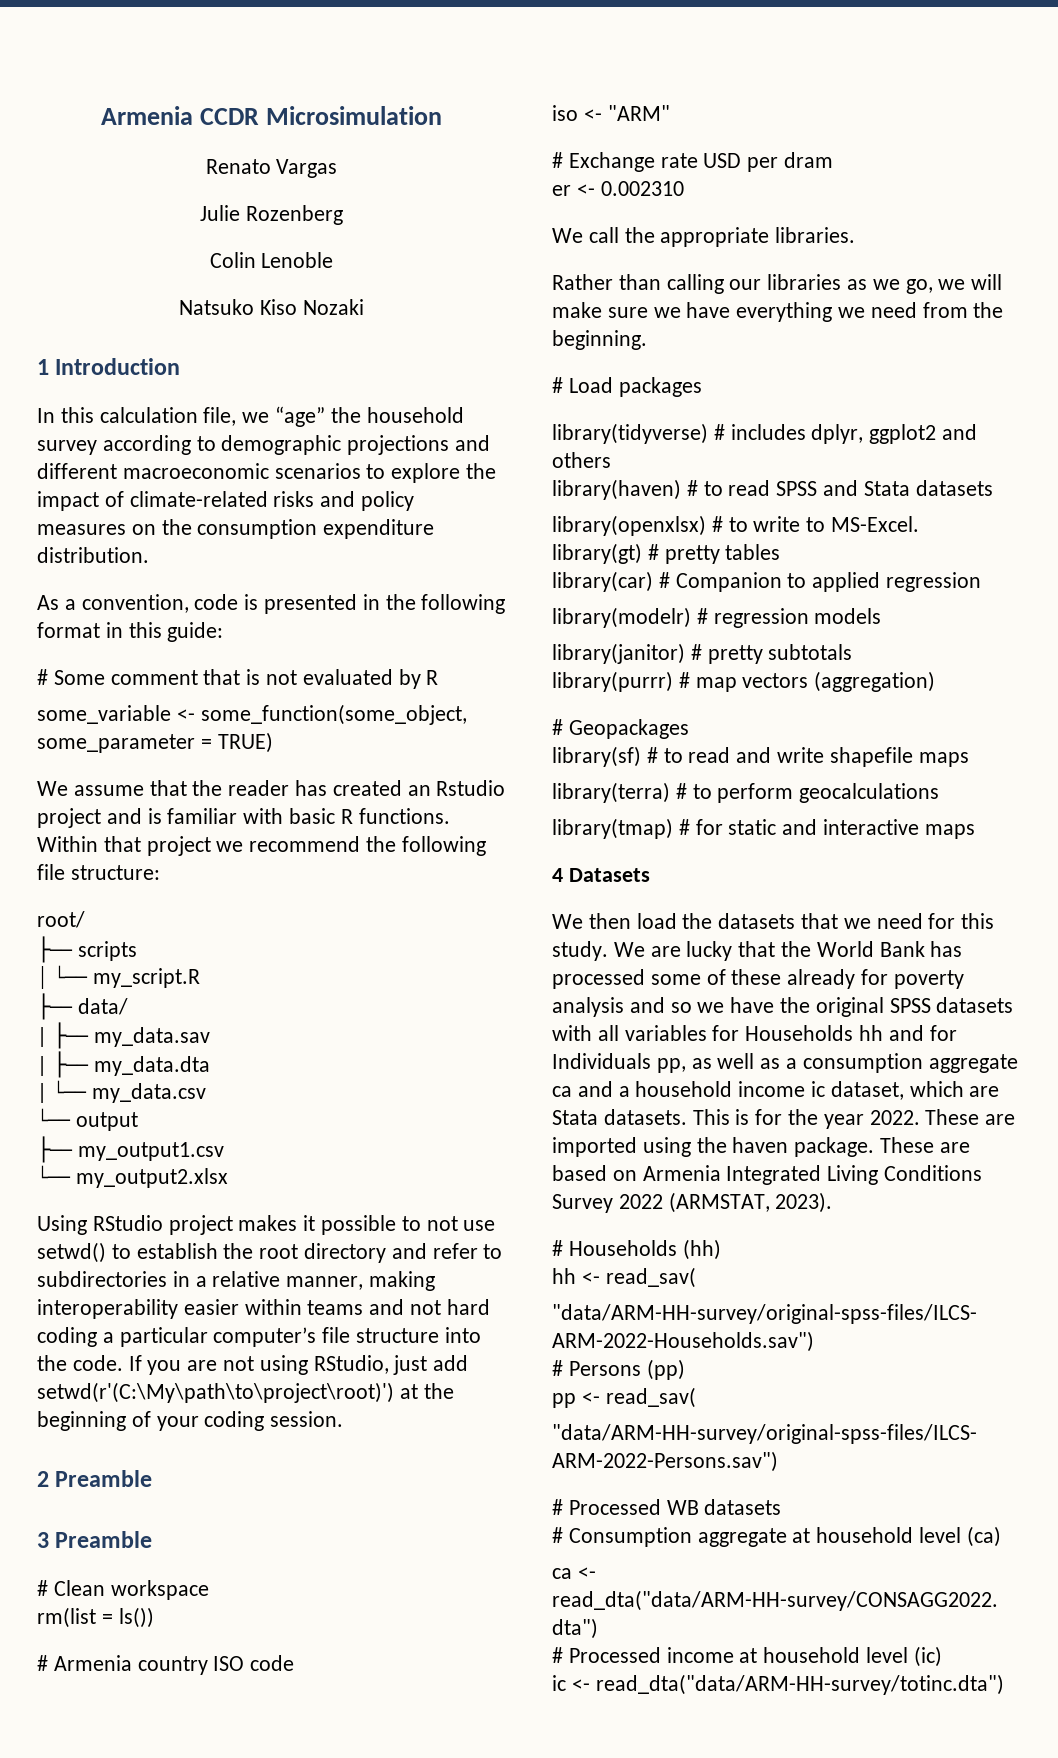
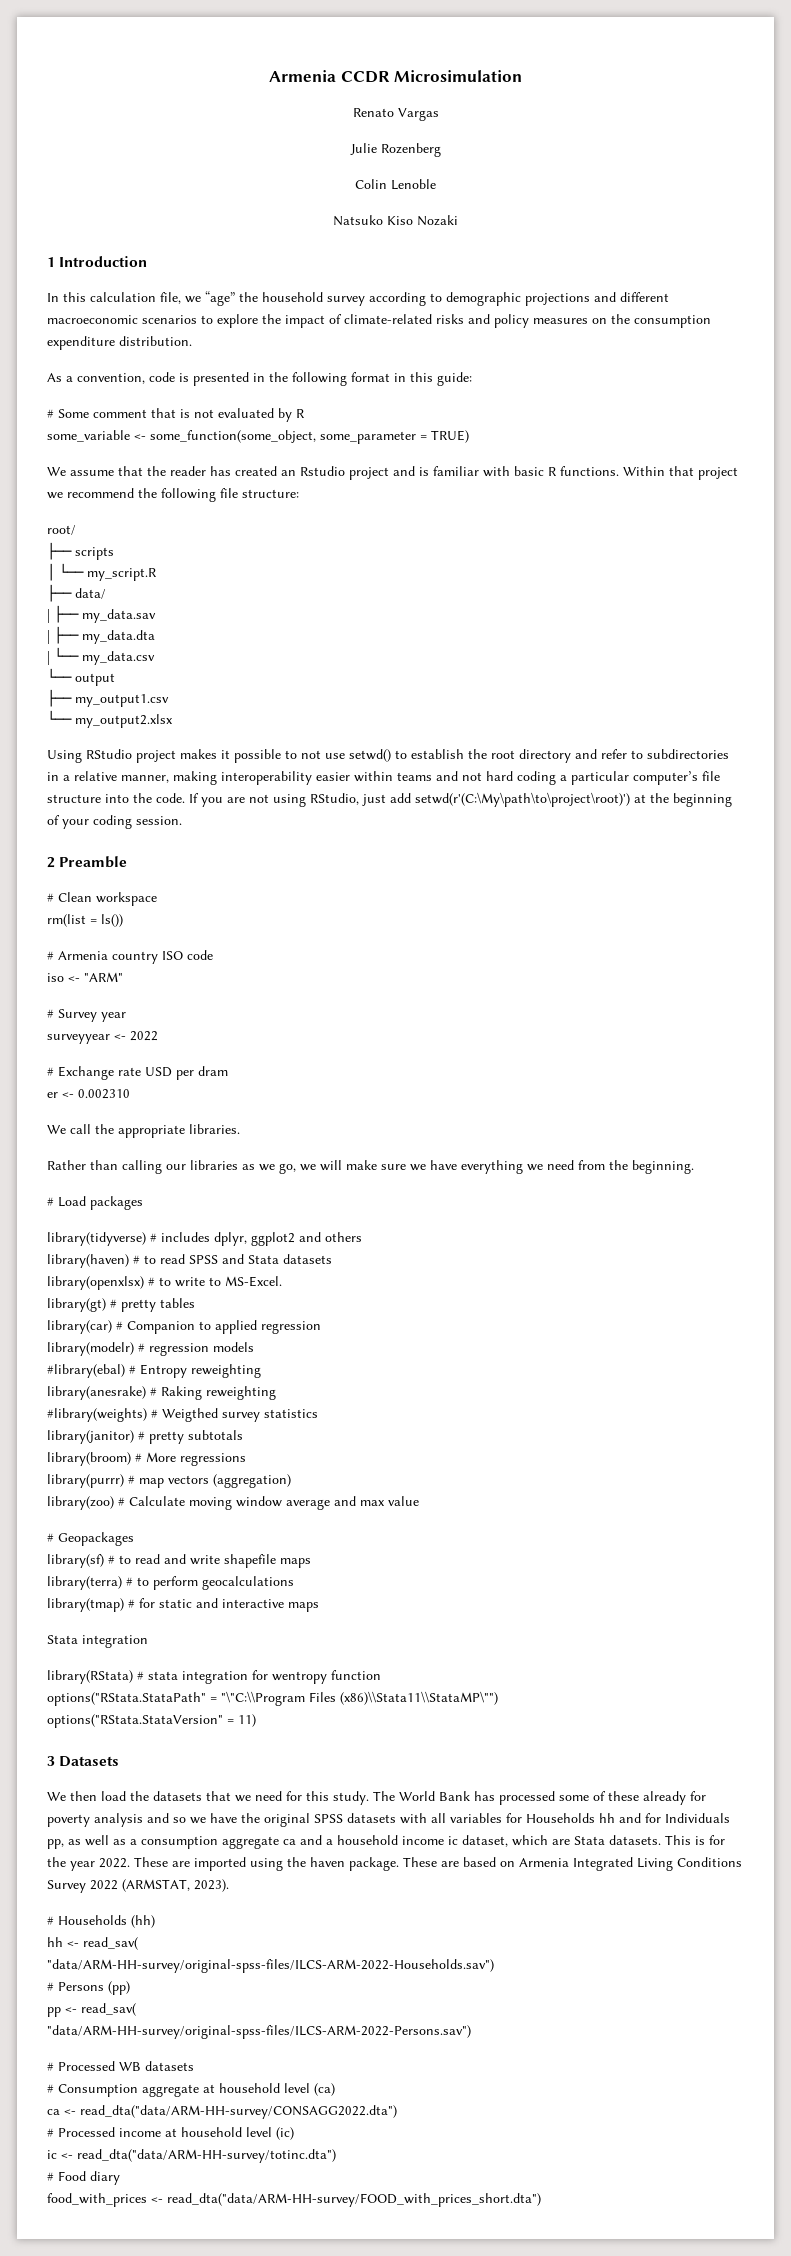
[37,1531,153,1548] // 3 Preamble -> (128, 862) none
(670, 113) none -> [47,1009,126,1022] [47,1031,158,1044] // # Survey year // surveyyear <- 2022
(882, 616) none -> [47,1364,261,1378] [47,1386,276,1400] [47,1408,318,1422] // #library(ebal) # Entropy reweighting // library(anesrake) # Raking reweighting // #library(weights) # Weigthed survey statistics
(853, 652) none -> [47,1452,246,1466] // library(broom) # More regressions
(936, 681) none -> [47,1496,419,1510] // library(zoo) # Calculate moving window average and max value
[552,868,563,882] 4 -> [47,1635,148,1648] [47,1670,381,1684] [47,1691,498,1706] [47,1714,256,1728] [47,1756,55,1766] Stata integration // library(RStata) # stata integration for wentropy function // options("RStata.StataPath" = "\"C:\\Program Files (x86)\\Stata11\\StataMP\"") // options("RStata.StataVersion" = 11) // 3
[613,941,812,961] We are lucky that the -> [373,1791,395,1801] The
(1004, 1684) none -> [47,2171,120,2185] [47,2193,541,2207] // # Food diary // food_with_prices <- read_dta("data/ARM-HH-survey/FOOD_with_prices_short.dta")

